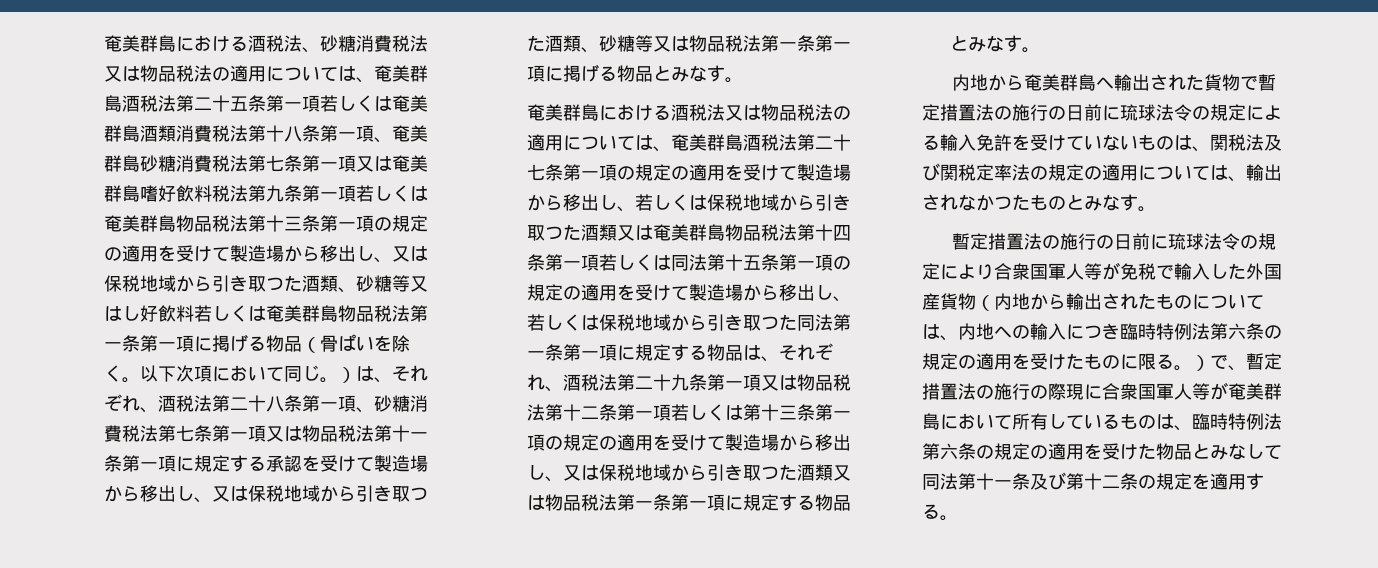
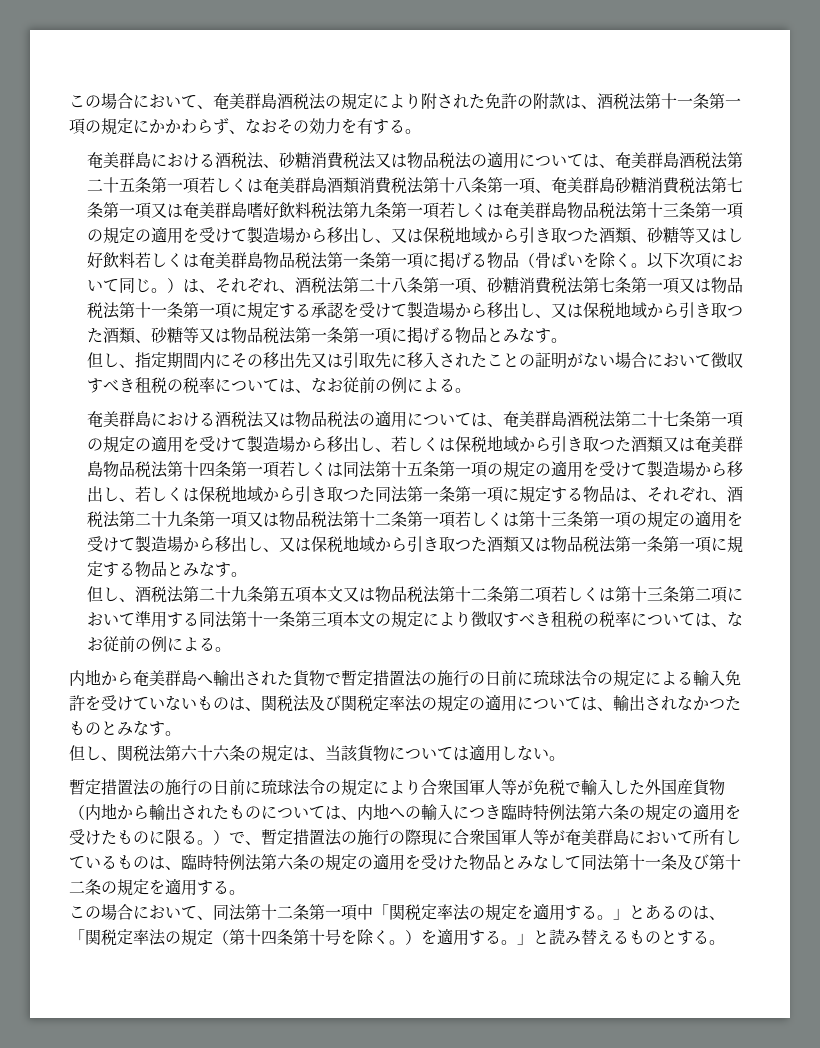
(104, 43) none -> [69,93,741,110] [69,118,421,135] この場合において、奄美群島酒税法の規定により附された免許の附款は、酒税法第十一条第一項の規定にかかわらず、なおその効力を有する。 //
(744, 80) none -> [86,352,743,369] [86,377,471,394] // 但し、指定期間内にその移出先又は引取先に移入されたことの証明がない場合において徴収すべき租税の税率については、なお従前の例による。
(1041, 50) none -> [86,586,743,603] [86,611,743,628] [86,636,231,652] // 但し、酒税法第二十九条第五項本文又は物品税法第十二条第二項若しくは第十三条第二項において準用する同法第十一条第三項本文の規定により徴収すべき租税の税率については、なお従前の例による。
(1156, 209) none -> [69,744,565,762] // 但し、関税法第六十六条の規定は、当該貨物については適用しない。
(958, 518) none -> [69,903,725,921] [69,928,725,946] // この場合において、同法第十二条第一項中「関税定率法の規定を適用する。」とあるのは、「関税定率法の規定（第十四条第十号を除く。）を適用する。」と読み替えるものとする。

